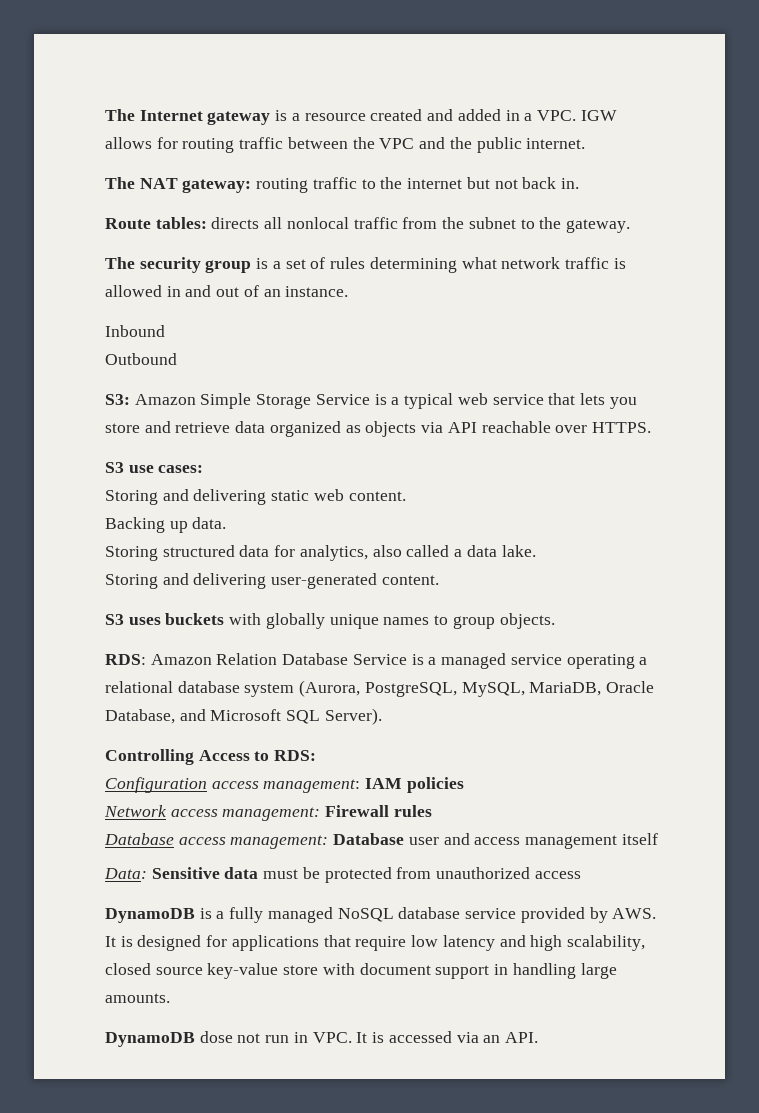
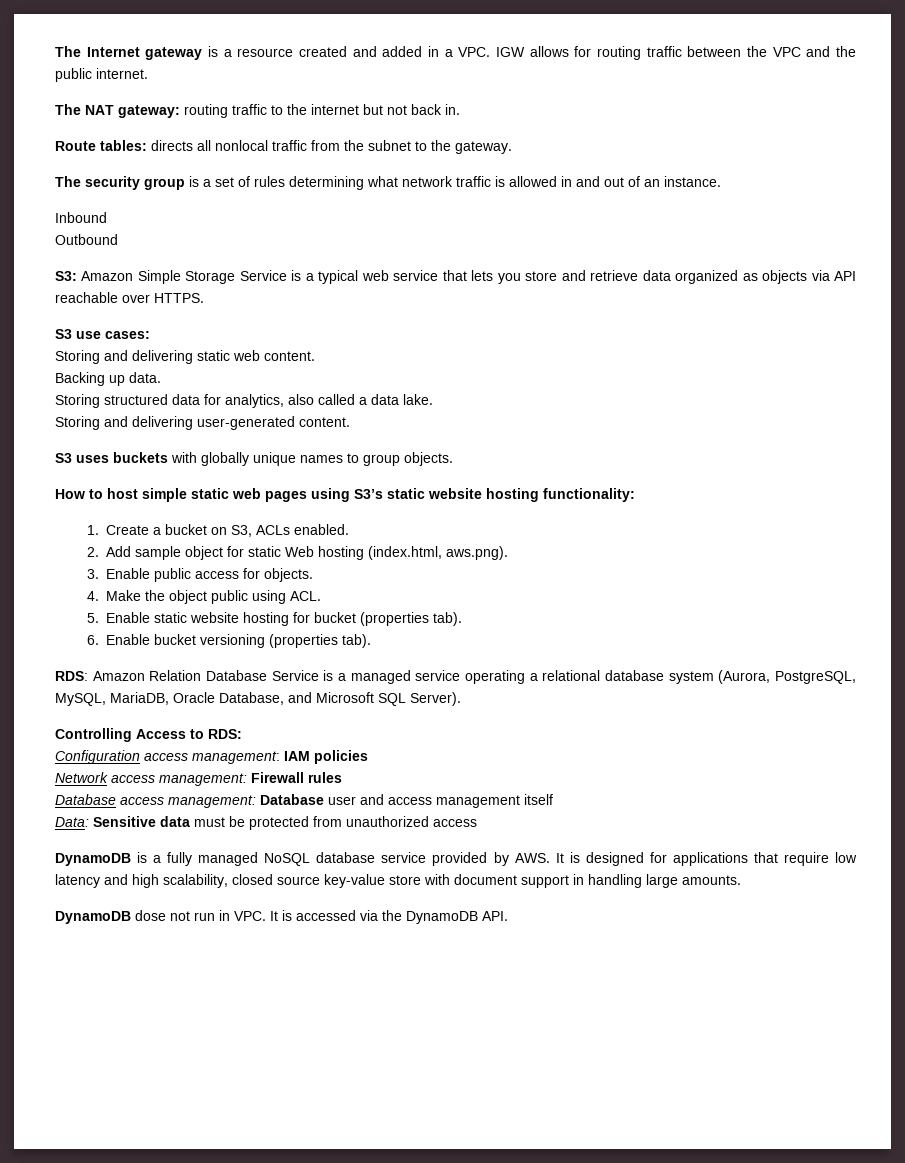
(555, 621) none -> [55,488,635,502] [86,524,349,537] [86,546,508,560] [86,568,313,582] [86,590,321,604] [86,612,462,626] [86,634,371,648] // How to host simple static web pages using S3’s static website hosting functionality: // 1. Create a bucket on S3, ACLs enabled. // 2. Add sample object for static Web hosting (index.html, aws.png). // 3. Enable public access for objects. // 4. Make the object public using ACL. // 5. Enable static website hosting for bucket (properties tab). // 6. Enable bucket versioning (properties tab).
[483,1035,501,1043] an -> [382,910,478,924] the DynamoDB

